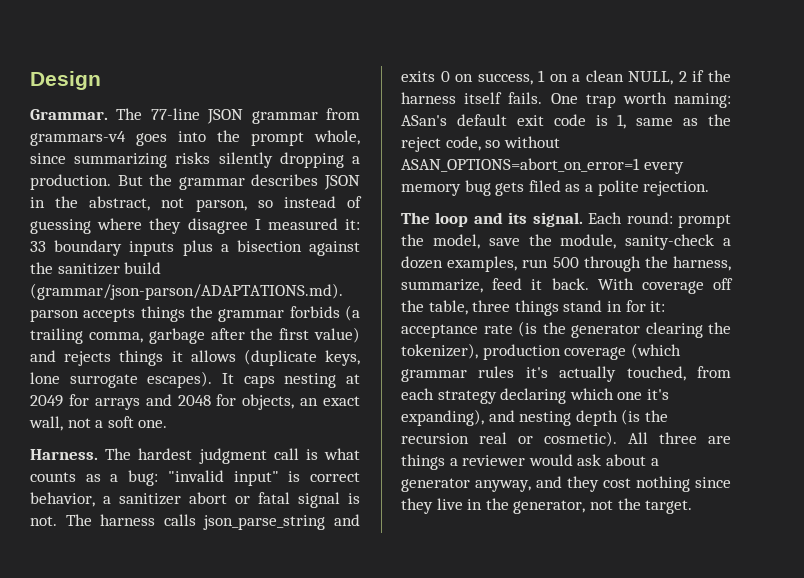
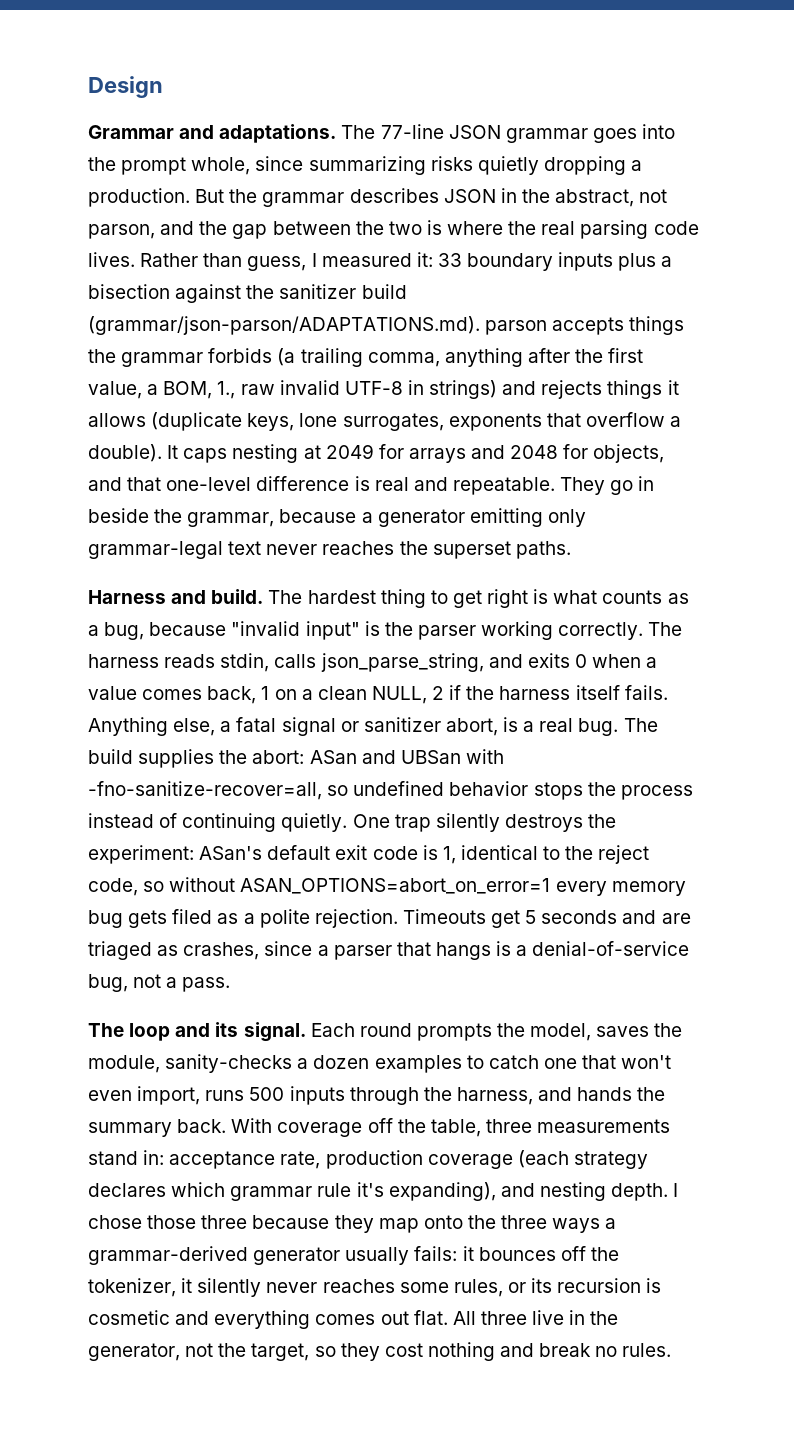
[30,109,108,120] Grammar. -> [88,124,337,143] Grammar and adaptations.
[326,108,360,120] [30,131,126,146] from grammars-v4 -> (588, 135) none
[218,152,273,168] silently -> [477,156,539,175] quietly
[257,196,362,208] [30,218,248,234] so instead of guessing where they disagree -> [160,220,699,239] [88,252,307,271] and the gap between the two is where the real parsing code lives. Rather than guess,
[148,328,205,344] garbage -> [444,348,523,367] anything
[314,327,360,343] value) -> [88,380,498,399] value, a BOM, 1., raw invalid UTF-8 in strings)
[69,371,213,388] surrogate escapes). -> [342,412,682,431] [88,444,162,462] surrogates, exponents that overflow a double).
[300,396,360,406] [29,416,168,431] [30,448,299,464] an exact wall, not a soft one. // Harness. The hardest judgment call -> [88,476,655,495] [88,508,586,527] [88,541,571,559] [88,589,529,608] and that one-level difference is real and repeatable. They go in beside the grammar, because a generator emitting only grammar-legal text never reaches the superset paths. // Harness and build. The hardest thing to get right
[128,470,159,486] bug: -> [104,622,227,640] bug, because
[310,472,361,482] [30,492,360,508] [30,514,360,530] [401,71,533,85] correct behavior, a sanitizer abort or fatal signal is not. The harness calls json_parse_string and exits 0 on success, -> [384,621,683,640] [88,653,658,672] [88,686,257,704] the parser working correctly. The harness reads stdin, calls json_parse_string, and exits 0 when a value comes back,
[550,92,731,108] One trap worth naming: -> [88,717,658,736] [88,749,504,768] [88,781,693,800] [88,813,617,832] [88,845,194,864] Anything else, a fatal signal or sanitizer abort, is a real bug. The build supplies the abort: ASan and UBSan with -fno-sanitize-recover=all, so undefined behavior stops the process instead of continuing quietly. One trap silently destroys the experiment:
[636,118,699,126] same as -> [460,845,561,860] identical to
(710, 188) none -> [402,909,691,928] [88,941,690,960] [88,974,231,992] Timeouts get 5 seconds and are triaged as crashes, since a parser that hangs is a denial-of-service bug, not a pass.
[626,212,731,228] round: prompt -> [359,1023,492,1041] round prompts
[488,238,520,246] save -> [596,1026,650,1037] saves
[625,234,715,250] sanity-check -> [165,1054,293,1073] sanity-checks
[447,256,731,272] [401,278,543,293] examples, run 500 through the harness, summarize, feed it -> [374,1055,672,1073] [88,1086,666,1105] [88,1122,172,1137] examples to catch one that won't even import, runs 500 inputs through the harness, and hands the summary
[514,300,666,316] [401,321,731,338] [401,343,681,360] [401,366,731,382] [401,388,669,404] [401,409,668,426] [401,431,731,447] [401,454,659,470] [401,476,731,492] [401,498,433,514] things stand in for it: acceptance rate (is the generator clearing the tokenizer), production coverage (which grammar rules it's actually touched, from each strategy declaring which one it's expanding), and nesting depth (is the recursion real or cosmetic). All three are things a reviewer would ask about a generator anyway, and they cost nothing since they -> [537,1119,671,1133] [88,1150,648,1169] [88,1182,679,1201] [88,1215,617,1233] [88,1246,619,1265] [88,1278,662,1297] [88,1310,527,1329] measurements stand in: acceptance rate, production coverage (each strategy declares which grammar rule it's expanding), and nesting depth. I chose those three because they map onto the three ways a grammar-derived generator usually fails: it bounces off the tokenizer, it silently never reaches some rules, or its recursion is cosmetic and everything comes out flat. All three
[645,500,693,514] target. -> [251,1342,672,1361] target, so they cost nothing and break no rules.

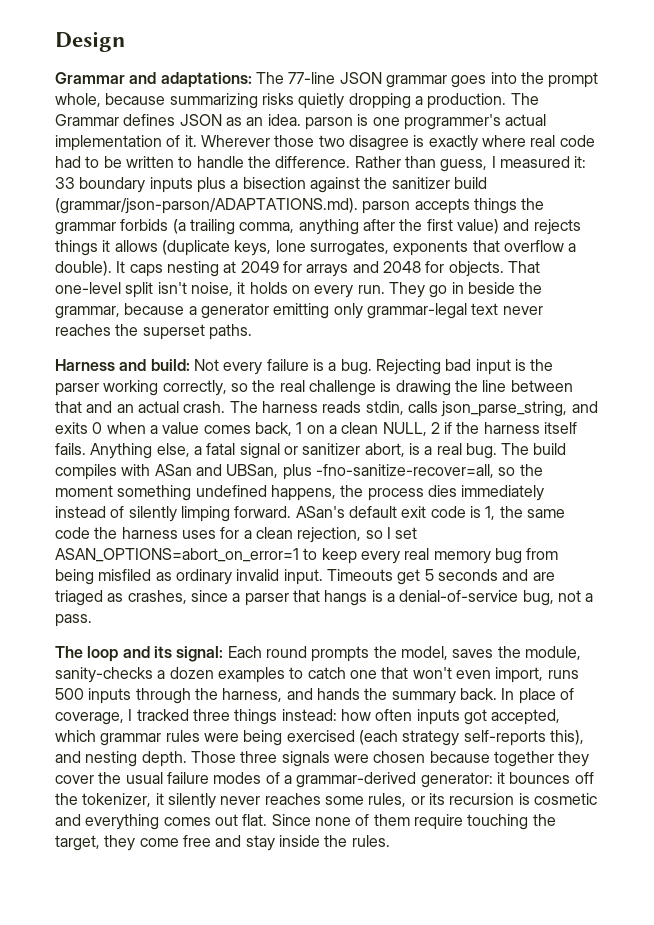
[219,124,337,143] adaptations. -> [160,72,252,88] adaptations:
[255,156,304,171] since -> [105,93,166,105] because
[195,188,668,207] [88,220,699,239] [88,252,135,267] But the grammar describes JSON in the abstract, not parson, and the gap between the two is where the real parsing code lives. -> [510,93,539,105] [55,114,547,130] [55,135,595,151] [55,156,351,168] The Grammar defines JSON as an idea. parson is one programmer's actual implementation of it. Wherever those two disagree is exactly where real code had to be written to handle the difference.
[88,380,498,399] value, a BOM, 1., raw invalid UTF-8 in strings) -> [456,219,499,234] value)
[593,444,665,463] [88,476,555,495] objects, and that one-level difference is real and repeatable. -> [448,261,540,277] [55,282,385,298] objects. That one-level split isn't noise, it holds on every run.
[211,589,689,608] [88,621,644,640] build. The hardest thing to get right is what counts as a bug, because "invalid input" is the parser working correctly. -> [150,359,554,375] [55,380,573,396] [55,401,226,413] build: Not every failure is a bug. Rejecting bad input is the parser working correctly, so the real challenge is drawing the line between that and an actual crash.
[138,749,504,768] [88,781,693,800] [88,813,617,832] [88,845,194,864] supplies the abort: ASan and UBSan with -fno-sanitize-recover=all, so undefined behavior stops the process instead of continuing quietly. One trap silently destroys the experiment: -> [55,464,543,480] [55,485,545,501] [55,506,292,522] compiles with ASan and UBSan, plus -fno-sanitize-recover=all, so the moment something undefined happens, the process dies immediately instead of silently limping forward.
[460,845,650,864] [88,877,686,896] [88,909,398,928] identical to the reject code, so without ASAN_OPTIONS=abort_on_error=1 every memory bug gets filed as a polite rejection. -> [499,506,565,518] [55,527,418,543] [55,548,559,564] [55,569,323,585] the same code the harness uses for a clean rejection, so I set ASAN_OPTIONS=abort_on_error=1 to keep every real memory bug from being misfiled as ordinary invalid input.
[243,1022,306,1042] signal. -> [176,646,224,662] signal:
[231,1118,671,1137] [88,1150,648,1169] [88,1182,679,1201] [88,1215,617,1233] [88,1246,458,1265] With coverage off the table, three measurements stand in: acceptance rate, production coverage (each strategy declares which grammar rule it's expanding), and nesting depth. I chose those three because they map onto the three ways a grammar-derived generator usually fails: -> [501,688,574,704] [55,709,561,725] [55,730,584,746] [55,751,590,767] [55,772,493,788] In place of coverage, I tracked three things instead: how often inputs got accepted, which grammar rules were being exercised (each strategy self-reports this), and nesting depth. Those three signals were chosen because together they cover the usual failure modes of a grammar-derived generator:
[452,1310,619,1325] [88,1342,618,1361] All three live in the generator, not the target, so they cost nothing and break no -> [271,814,556,830] [55,835,348,851] Since none of them require touching the target, they come free and stay inside the

